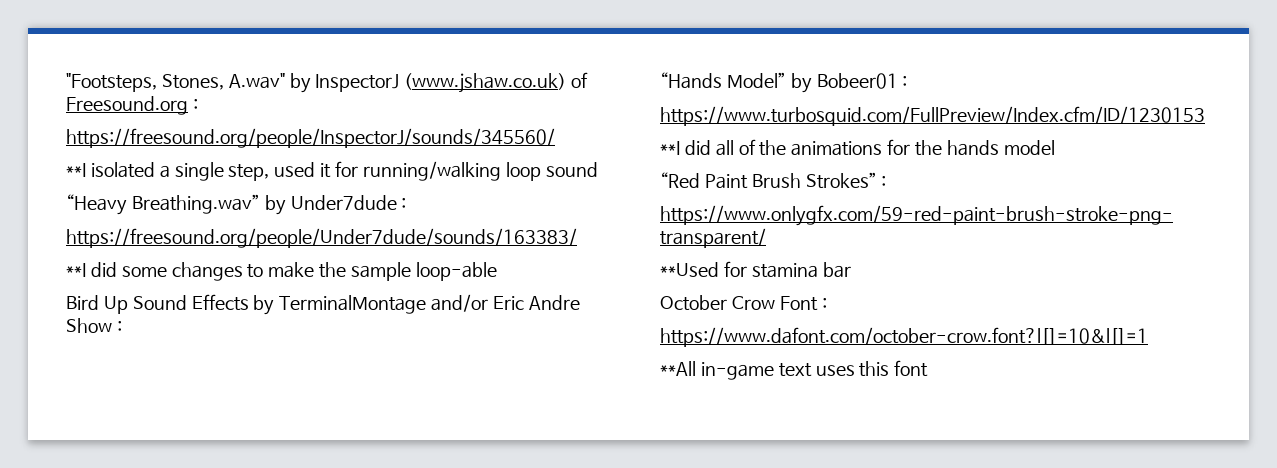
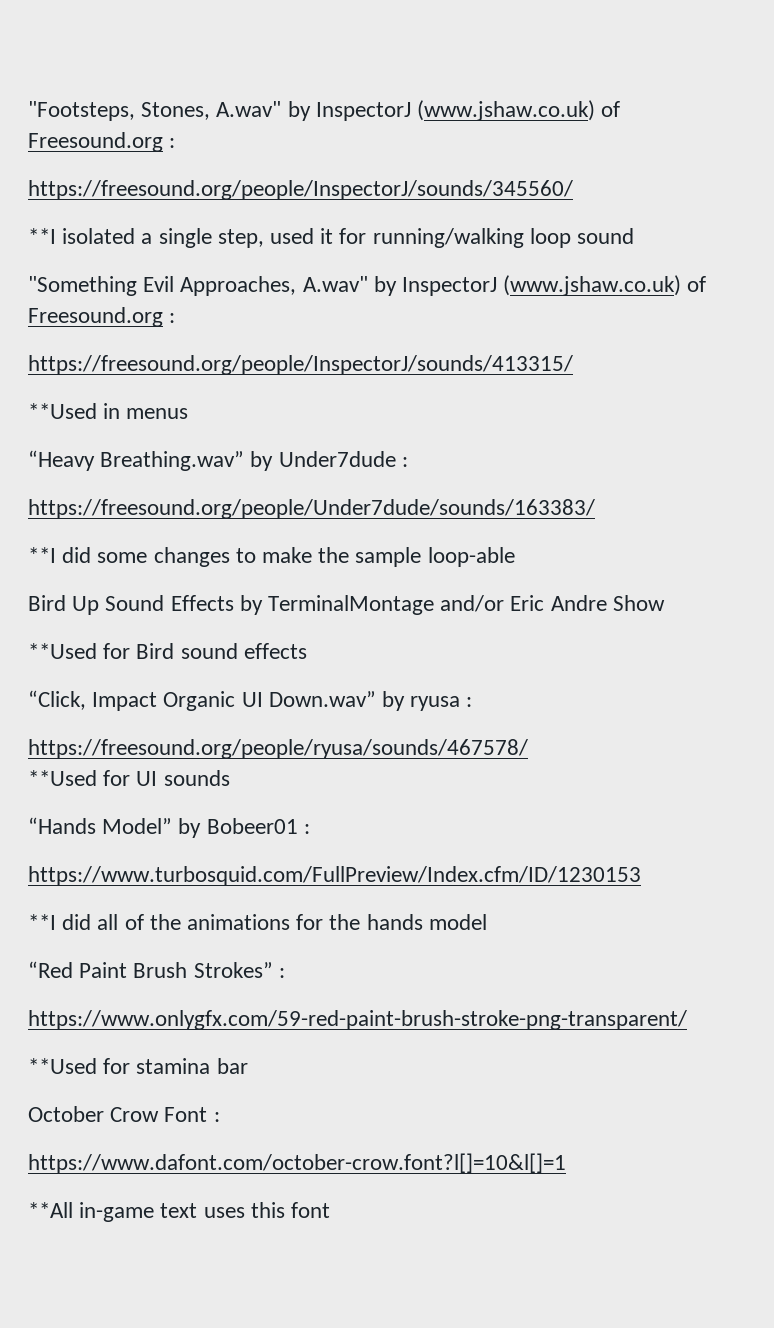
(598, 169) none -> [28,275,707,296] [28,307,176,327] [28,355,573,375] [28,403,189,419] // "Something Evil Approaches, A.wav" by InspectorJ (www.jshaw.co.uk) of Freesound.org : // https://freesound.org/people/InspectorJ/sounds/413315/ // **Used in menus
[116,320,122,332] : -> [28,643,307,659] [28,690,473,711] [28,739,528,759] [28,770,230,786] // **Used for Bird sound effects // “Click, Impact Organic UI Down.wav” by ryusa : // https://freesound.org/people/ryusa/sounds/467578/ // **Used for UI sounds

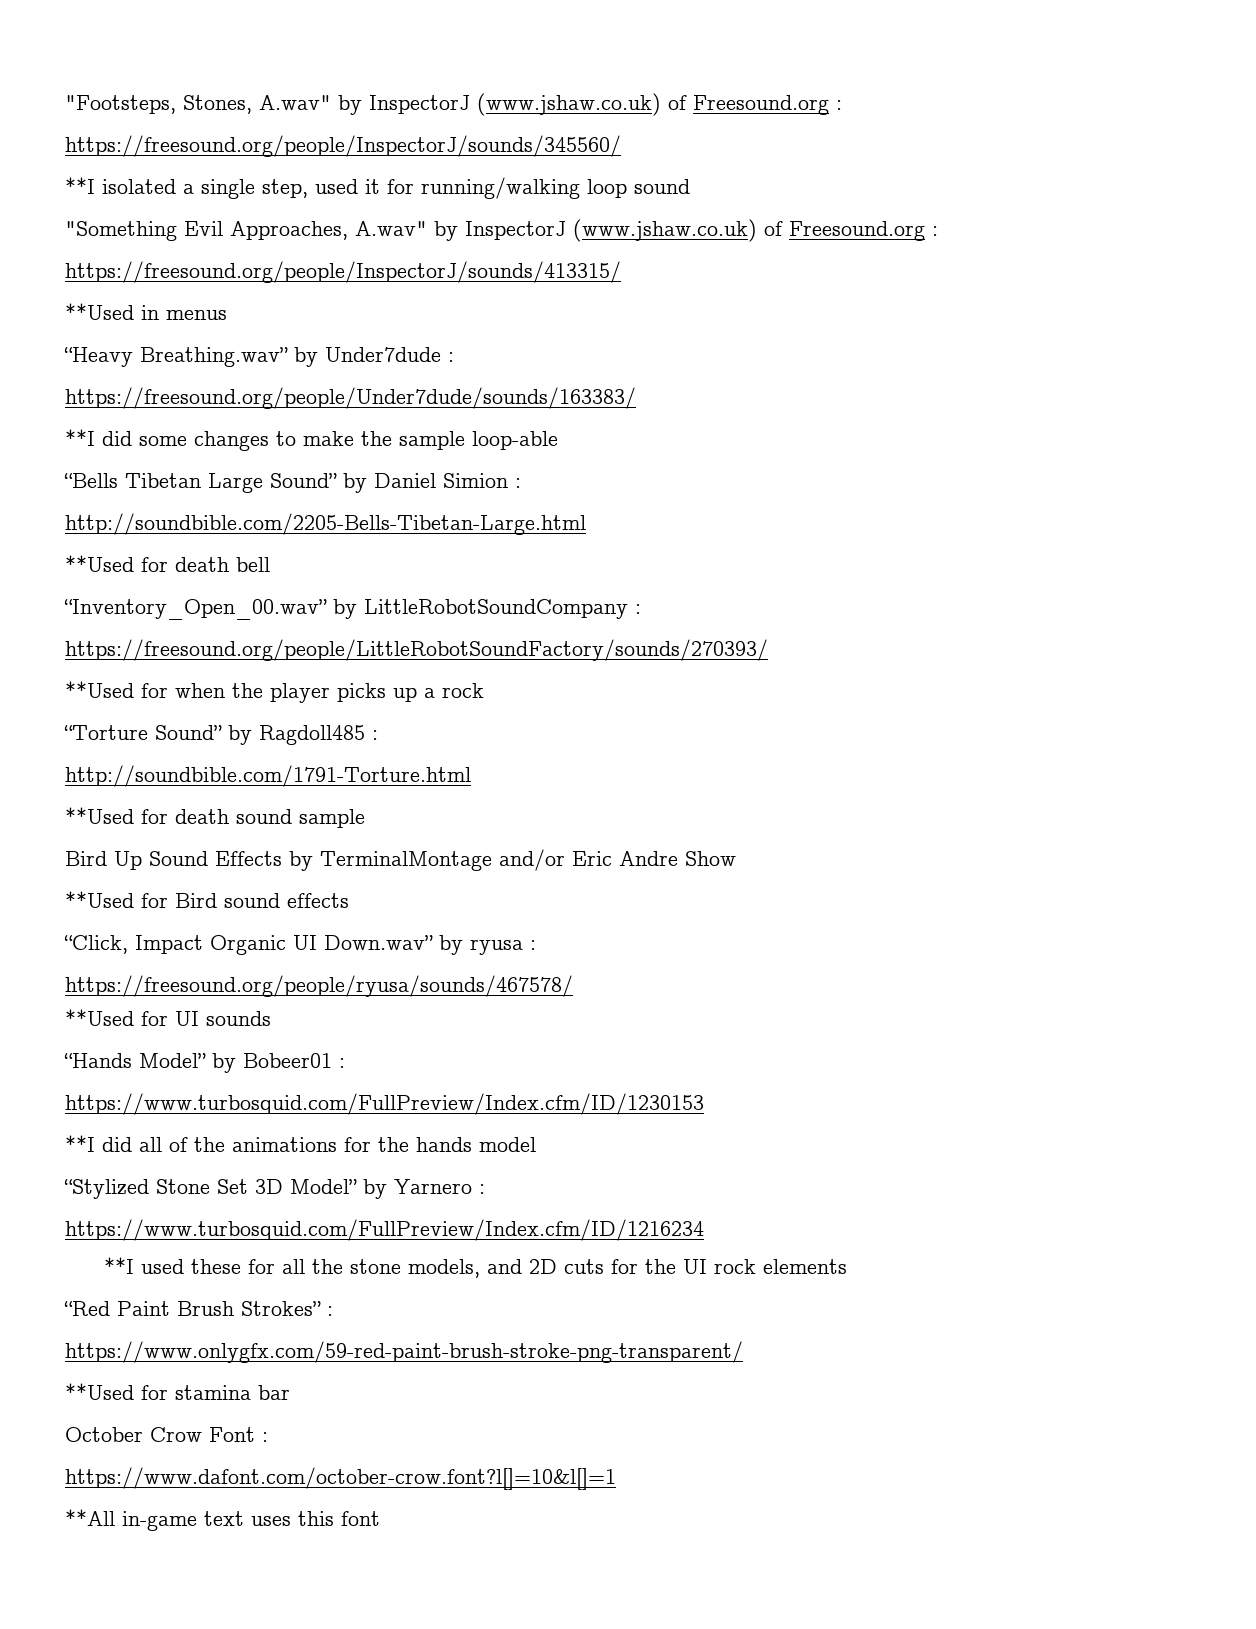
(515, 557) none -> [64,473,521,493] [65,513,586,535] [65,555,270,572] [64,599,641,620] [65,639,768,661] [65,681,484,703] [64,725,378,745] [65,765,471,787] [65,807,365,828] // “Bells Tibetan Large Sound” by Daniel Simion : // http://soundbible.com/2205-Bells-Tibetan-Large.html // **Used for death bell // “Inventory_Open_00.wav” by LittleRobotSoundCompany : // https://freesound.org/people/LittleRobotSoundFactory/sounds/270393/ // **Used for when the player picks up a rock // “Torture Sound” by Ragdoll485 : // http://soundbible.com/1791-Torture.html // **Used for death sound sample
(487, 922) none -> [64,1179,485,1199] [65,1219,704,1241] [103,1257,847,1278] // “Stylized Stone Set 3D Model” by Yarnero : // https://www.turbosquid.com/FullPreview/Index.cfm/ID/1216234 // **I used these for all the stone models, and 2D cuts for the UI rock elements

